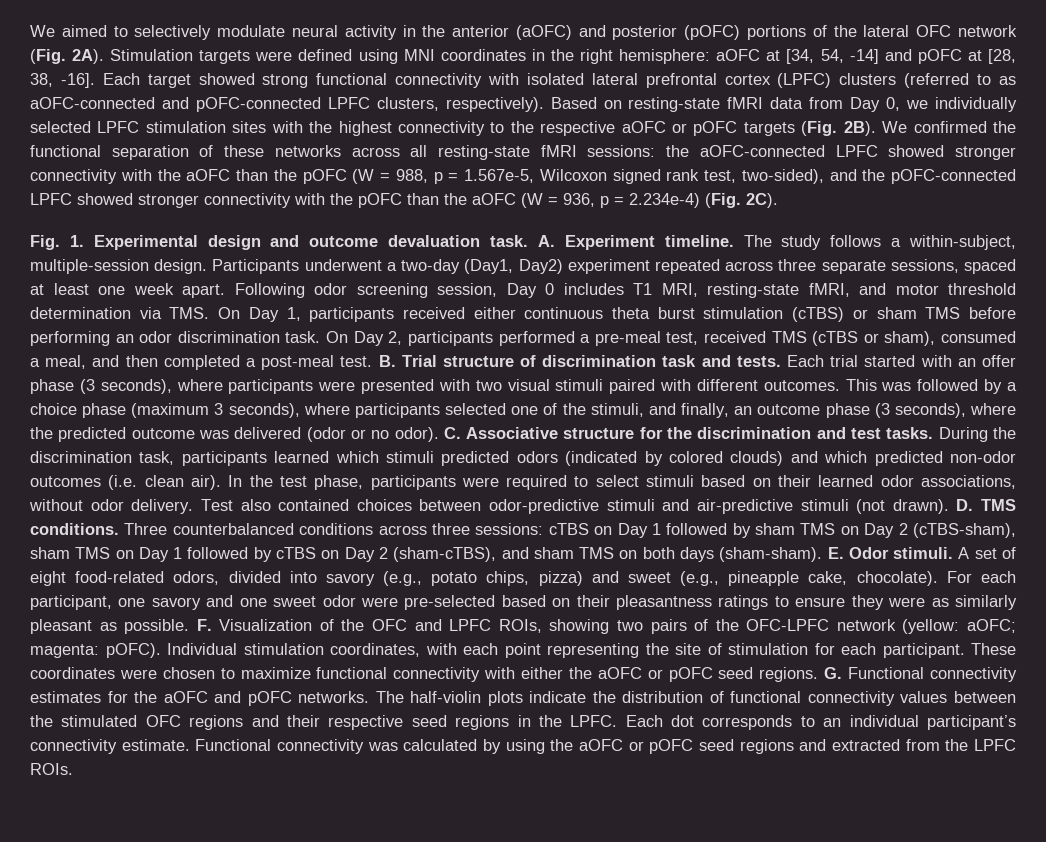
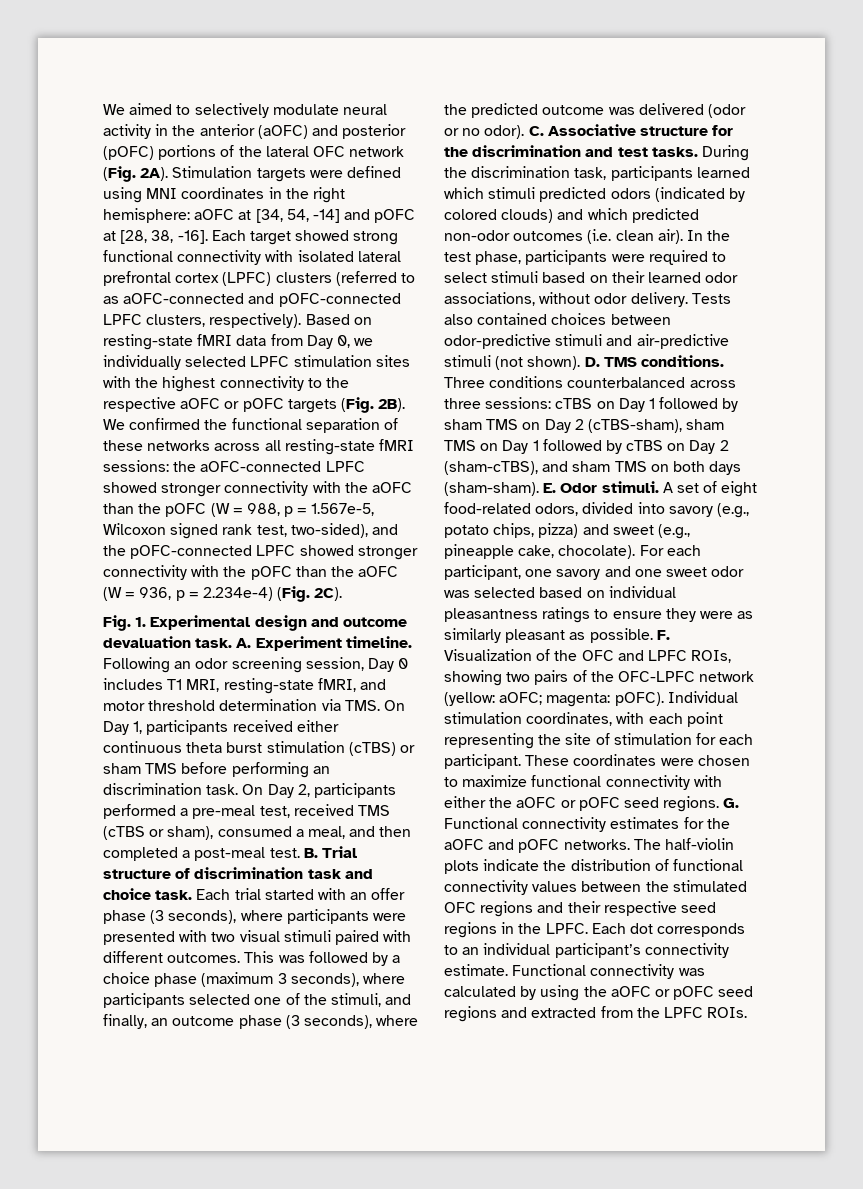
[743,235,1017,250] [30,259,1016,274] [30,283,305,298] The study follows a within-subject, multiple-session design. Participants underwent a two-day (Day1, Day2) experiment repeated across three separate sessions, spaced at least one week apart. Following -> [103,657,192,673] Following an
[139,331,173,343] odor -> (330, 770) none
[736,356,781,367] tests. -> [103,888,193,900] choice task.
[200,499,233,511] Test -> [691,293,731,304] Tests
[892,499,949,514] drawn). -> [527,356,581,370] shown).
[172,523,374,535] counterbalanced conditions -> [489,376,686,388] conditions counterbalanced
[360,595,610,610] were pre-selected based on their -> [444,586,676,598] was selected based on individual

